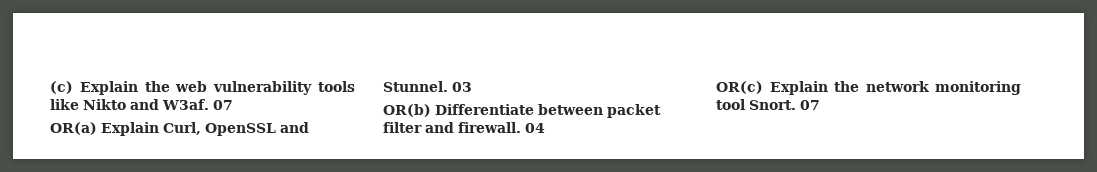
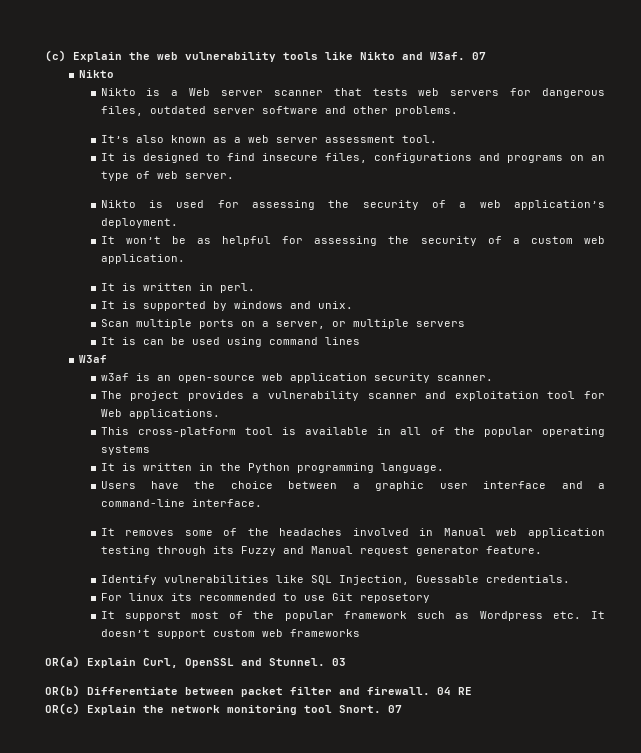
(233, 105) none -> [78,70,114,78] [100,88,606,98] [100,106,458,116] [100,135,437,143] [100,153,605,163] [100,171,234,181] [100,200,605,210] [100,218,178,228] [100,236,605,246] [100,254,185,264] [100,283,255,293] [100,301,353,311] [100,319,465,329] [100,337,360,347] [78,355,107,363] [100,373,493,383] [100,391,605,401] [100,409,220,419] [100,427,606,437] [100,445,150,455] [100,463,444,473] [100,481,606,491] [100,499,262,507] [100,528,605,538] [100,546,542,556] [100,575,570,585] [100,593,430,603] [100,611,605,621] [100,629,360,639] // Nikto // Nikto is a Web server scanner that tests web servers for dangerous files, outdated server software and other problems. // It’s also known as a web server assessment tool. // It is designed to find insecure files, configurations and programs on an type of web server. // Nikto is used for assessing the security of a web application’s deployment. // It won’t be as helpful for assessing the security of a custom web application. // It is written in perl. // It is supported by windows and unix. // Scan multiple ports on a server, or multiple servers // It is can be used using command lines // W3af // w3af is an open-source web application security scanner. // The project provides a vulnerability scanner and exploitation tool for Web applications. // This cross-platform tool is available in all of the popular operating systems // It is written in the Python programming language. // Users have the choice between a graphic user interface and a command-line interface. // It removes some of the headaches involved in Manual web application testing through its Fuzzy and Manual request generator feature. // Identify vulnerabilities like SQL Injection, Guessable credentials. // For linux its recommended to use Git reposetory // It supporst most of the popular framework such as Wordpress etc. It doesn’t support custom web frameworks
(545, 128) none -> [458,687,472,695] RE

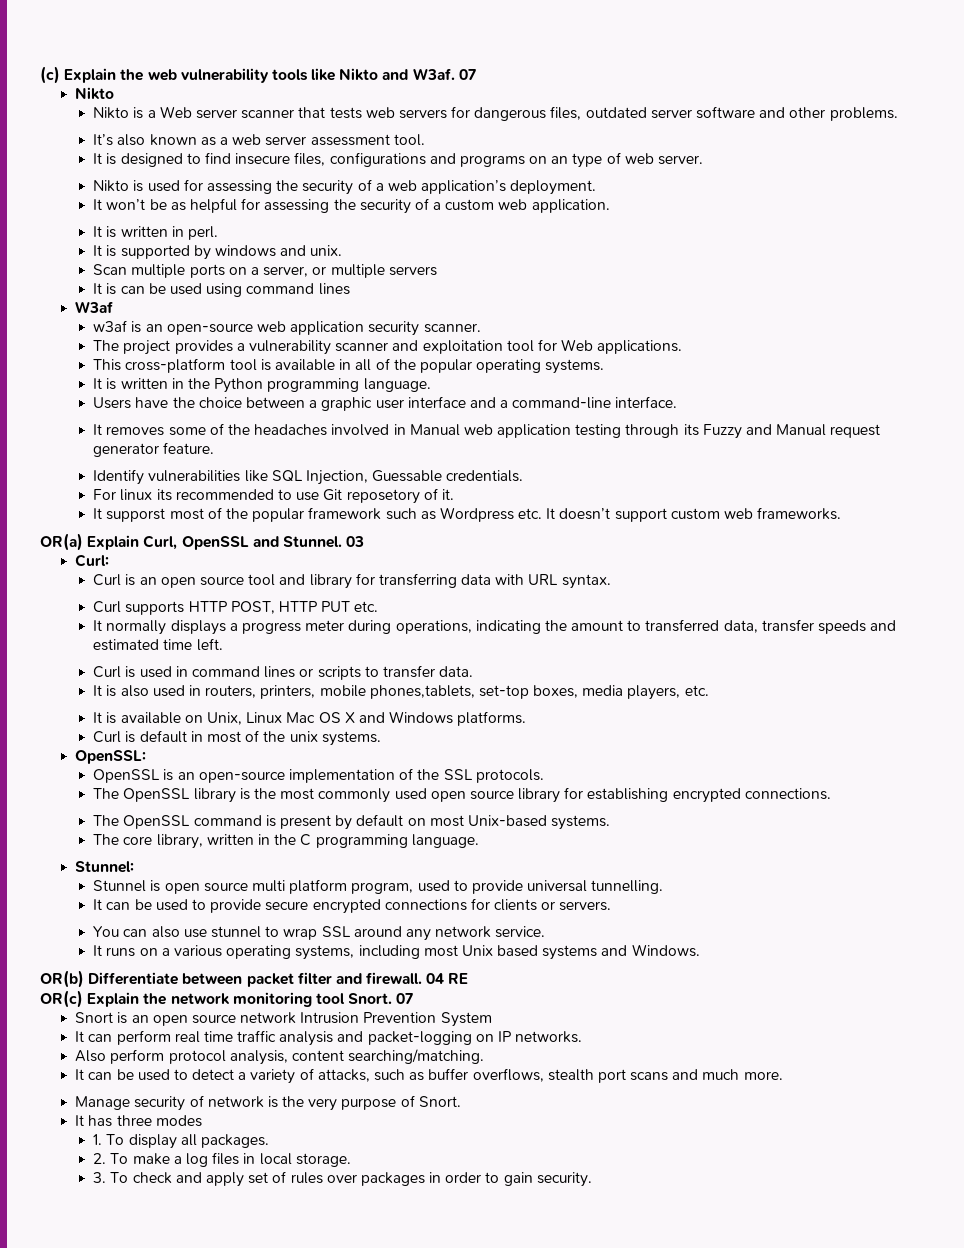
[100,445,150,455] systems -> [545,359,605,374] systems.
(430, 598) none -> [423,488,454,500] of it.
[289,629,360,637] frameworks -> [757,507,842,520] frameworks.
(346, 662) none -> [75,554,110,567] [93,573,611,589] [93,601,379,615] [93,619,897,635] [93,638,223,651] [93,665,474,680] [93,685,709,700] [93,711,527,726] [93,730,381,746] [75,750,147,764] [93,768,544,783] [93,787,831,803] [93,814,611,830] [93,834,479,849] [75,861,135,873] [93,879,664,894] [93,898,612,914] [93,926,546,941] [93,944,700,960] // Curl: // Curl is an open source tool and library for transferring data with URL syntax. // Curl supports HTTP POST, HTTP PUT etc. // It normally displays a progress meter during operations, indicating the amount to transferred data, transfer speeds and estimated time left. // Curl is used in command lines or scripts to transfer data. // It is also used in routers, printers, mobile phones,tablets, set-top boxes, media players, etc. // It is available on Unix, Linux Mac OS X and Windows platforms. // Curl is default in most of the unix systems. // OpenSSL: // OpenSSL is an open-source implementation of the SSL protocols. // The OpenSSL library is the most commonly used open source library for establishing encrypted connections. // The OpenSSL command is present by default on most Unix-based systems. // The core library, written in the C programming language. // Stunnel: // Stunnel is open source multi platform program, used to provide universal tunnelling. // It can be used to provide secure encrypted connections for clients or servers. // You can also use stunnel to wrap SSL around any network service. // It runs on a various operating systems, including most Unix based systems and Windows.
(402, 709) none -> [75,1012,492,1027] [75,1030,583,1046] [75,1049,485,1065] [75,1068,783,1084] [75,1095,461,1111] [75,1115,202,1127] [93,1134,269,1149] [93,1152,351,1167] [93,1171,592,1187] // Snort is an open source network Intrusion Prevention System // It can perform real time traffic analysis and packet-logging on IP networks. // Also perform protocol analysis, content searching/matching. // It can be used to detect a variety of attacks, such as buffer overflows, stealth port scans and much more. // Manage security of network is the very purpose of Snort. // It has three modes // 1. To display all packages. // 2. To make a log files in local storage. // 3. To check and apply set of rules over packages in order to gain security.

